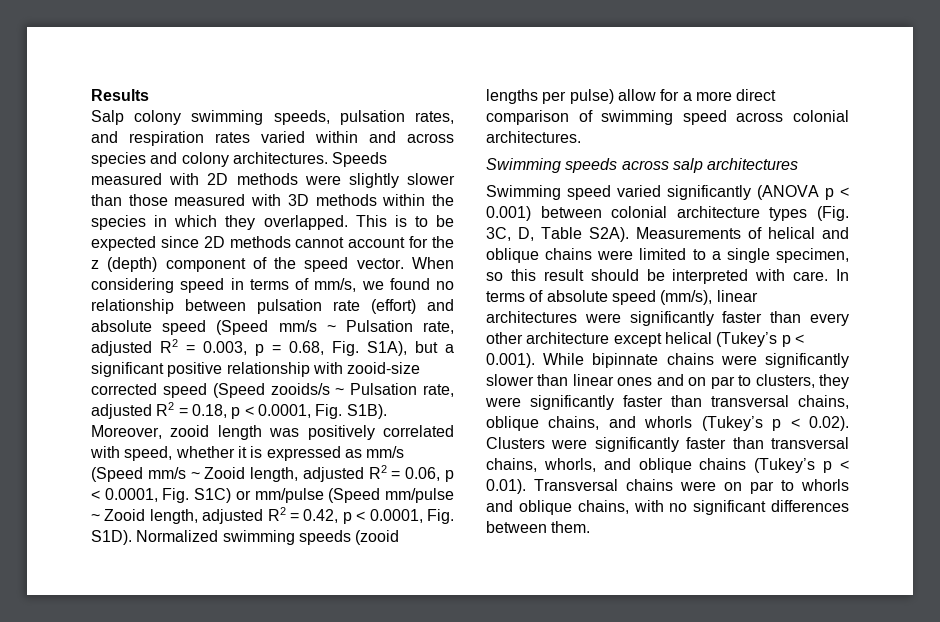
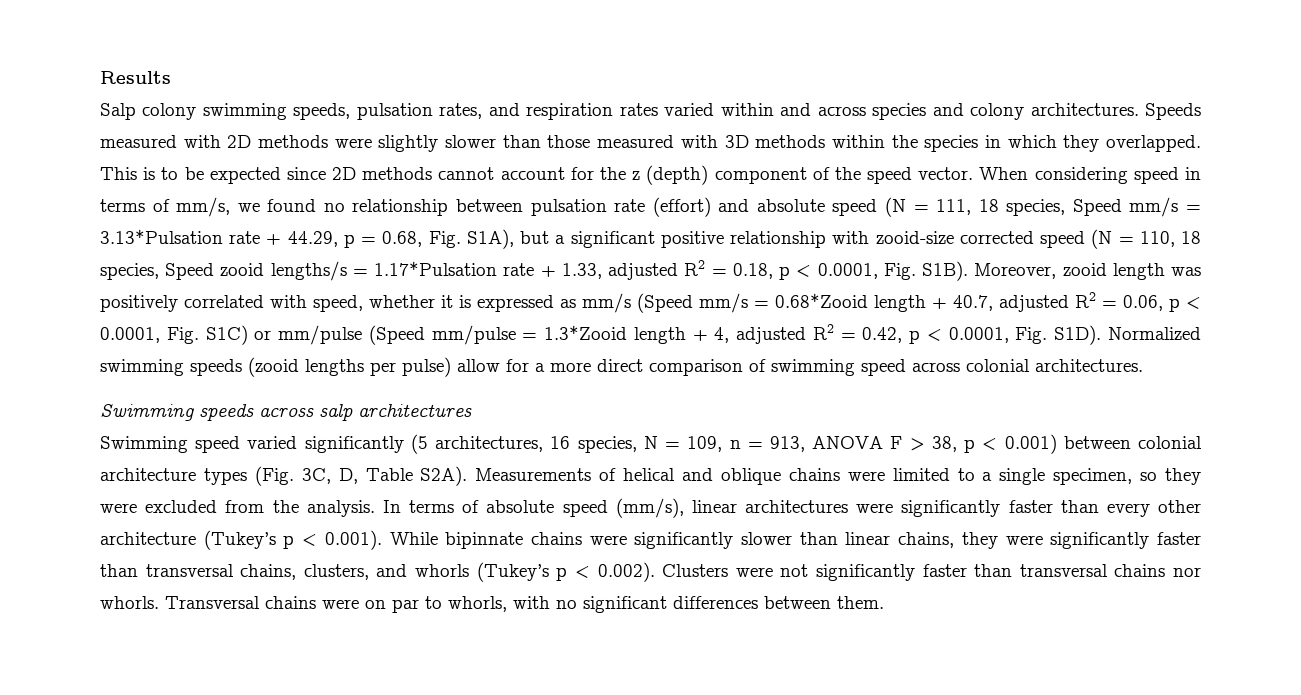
[216,320,454,335] [91,339,247,356] (Speed mm/s ~ Pulsation rate, adjusted R2 = 0.003, -> [884,197,1201,217] [100,229,338,247] (N = 111, 18 species, Speed mm/s = 3.13*Pulsation rate + 44.29,
[212,383,454,398] (Speed zooids/s ~ Pulsation rate, -> [1091,229,1201,249] [100,261,602,281] (N = 110, 18 species, Speed zooid lengths/s = 1.17*Pulsation rate + 1.33,
[190,467,299,482] ~ Zooid length, -> [754,293,993,312] = 0.68*Zooid length + 40.7,
[91,509,198,524] ~ Zooid length, -> [522,325,730,344] = 1.3*Zooid length + 4,
[757,185,819,200] (ANOVA -> [410,434,957,454] (5 architectures, 16 species, N = 109, n = 913, ANOVA F > 38,
[510,269,829,284] this result should be interpreted with care. -> [1165,468,1201,485] [100,500,375,517] they were excluded from the analysis.
[613,332,712,347] except helical -> (196, 538) none
[617,374,815,389] ones and on par to clusters, -> [898,532,955,548] chains,
[486,416,600,431] oblique chains, -> [303,564,369,580] clusters,
[809,416,849,431] 0.02). -> [597,562,655,582] 0.002).
[594,437,849,452] [486,458,849,473] [486,479,526,494] significantly faster than transversal chains, whorls, and oblique chains (Tukey’s p < 0.01). -> [780,564,1201,581] [100,596,159,609] not significantly faster than transversal chains nor whorls.
[801,479,849,491] [486,500,629,515] whorls and oblique chains, -> [448,596,507,612] whorls,

